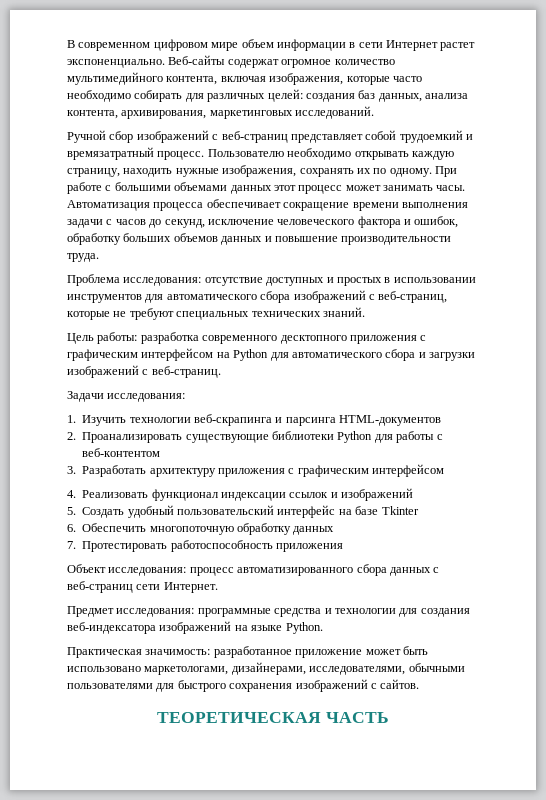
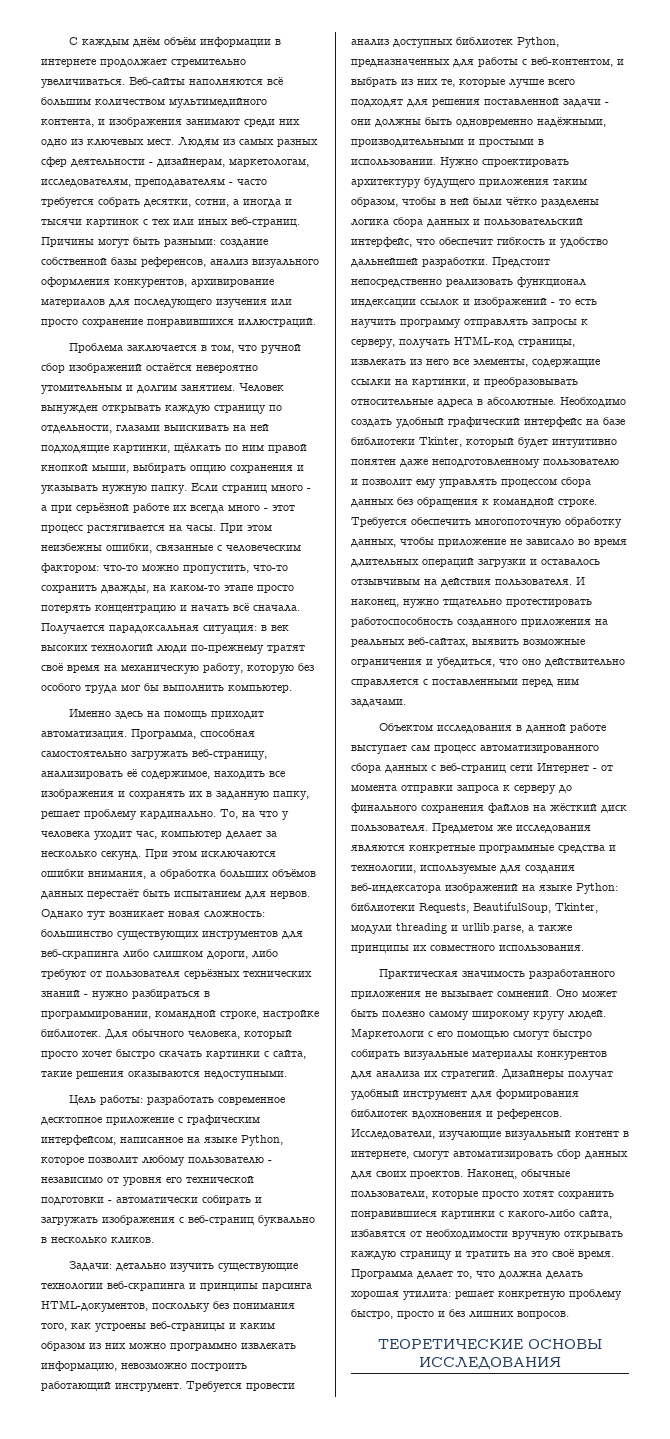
[67,39,476,51] [67,55,395,68] [67,72,422,85] [67,89,468,102] [67,106,375,119] [67,130,473,143] [67,147,454,160] [67,165,457,177] [67,182,466,194] [67,199,468,211] [67,216,459,228] [67,233,452,245] [67,253,99,262] [67,274,476,286] [67,290,448,303] [67,307,365,320] [67,332,427,344] [67,348,475,361] [67,365,221,378] [67,391,186,402] [67,414,442,426] [67,431,443,443] [82,448,161,457] [67,464,445,477] [67,490,149,498] В современном цифровом мире объем информации в сети Интернет растет экспоненциально. Веб-сайты содержат огромное количество мультимедийного контента, включая изображения, которые часто необходимо собирать для различных целей: создания баз данных, анализа контента, архивирования, маркетинговых исследований. // Ручной сбор изображений с веб-страниц представляет собой трудоемкий и времязатратный процесс. Пользователю необходимо открывать каждую страницу, находить нужные изображения, сохранять их по одному. При работе с большими объемами данных этот процесс может занимать часы. Автоматизация процесса обеспечивает сокращение времени выполнения задачи с часов до секунд, исключение человеческого фактора и ошибок, обработку больших объемов данных и повышение производительности труда. // Проблема исследования: отсутствие доступных и простых в использовании инструментов для автоматического сбора изображений с веб-страниц, которые не требуют специальных технических знаний. // Цель работы: разработка современного десктопного приложения с графическим интерфейсом на Python для автоматического сбора и загрузки изображений с веб-страниц. // Задачи исследования: // 1. Изучить технологии веб-скрапинга и парсинга HTML-документов // 2. Проанализировать существующие библиотеки Python для работы с веб-контентом // 3. Разработать архитектуру приложения с графическим интерфейсом // 4. Реализовать -> [69,37,282,47] [41,58,246,67] [41,77,283,88] [41,97,267,108] [41,117,300,127] [41,137,318,147] [41,157,309,167] [41,178,267,187] [41,197,292,208] [41,217,300,227] [41,237,268,248] [41,257,319,268] [41,277,274,288] [41,298,292,308] [41,318,316,327] [69,343,302,354] [41,363,258,373] [41,383,284,394] [41,405,282,414] [41,424,269,433] [41,443,307,453] [41,463,304,473] [41,483,311,494] [41,503,295,513] [41,523,272,533] [41,543,301,553] [41,563,288,574] [41,584,294,593] [41,603,300,613] [41,623,289,634] [41,644,305,654] [41,663,314,674] [41,683,292,694] [69,709,265,719] [41,729,255,739] [41,749,267,760] [41,769,285,779] [41,789,309,800] [41,809,289,820] [41,830,277,840] [41,849,276,860] [41,869,316,879] [41,889,310,899] [41,909,265,920] [41,929,303,940] [41,949,278,959] [41,969,312,980] [41,989,210,1000] [41,1010,319,1019] [41,1029,292,1039] [41,1049,306,1059] [41,1070,287,1080] [69,1095,286,1105] [41,1115,260,1125] [41,1135,283,1146] [41,1155,272,1166] [41,1176,254,1186] [41,1195,262,1205] [41,1215,315,1226] [41,1237,154,1244] [69,1261,299,1272] [41,1281,312,1291] [41,1300,295,1312] [41,1321,275,1332] [41,1341,296,1351] [41,1361,247,1371] [41,1381,295,1392] [351,37,559,48] [351,57,624,67] [351,77,575,88] [351,98,609,107] [351,117,606,127] [351,138,544,147] [351,157,569,168] [351,177,587,188] [351,197,599,207] [351,217,583,227] [351,237,608,248] [351,257,550,267] [351,279,513,287] С каждым днём объём информации в интернете продолжает стремительно увеличиваться. Веб-сайты наполняются всё большим количеством мультимедийного контента, и изображения занимают среди них одно из ключевых мест. Людям из самых разных сфер деятельности - дизайнерам, маркетологам, исследователям, преподавателям - часто требуется собрать десятки, сотни, а иногда и тысячи картинок с тех или иных веб-страниц. Причины могут быть разными: создание собственной базы референсов, анализ визуального оформления конкурентов, архивирование материалов для последующего изучения или просто сохранение понравившихся иллюстраций. // Проблема заключается в том, что ручной сбор изображений остаётся невероятно утомительным и долгим занятием. Человек вынужден открывать каждую страницу по отдельности, глазами выискивать на ней подходящие картинки, щёлкать по ним правой кнопкой мыши, выбирать опцию сохранения и указывать нужную папку. Если страниц много - а при серьёзной работе их всегда много - этот процесс растягивается на часы. При этом неизбежны ошибки, связанные с человеческим фактором: что-то можно пропустить, что-то сохранить дважды, на каком-то этапе просто потерять концентрацию и начать всё сначала. Получается парадоксальная ситуация: в век высоких технологий люди по-прежнему тратят своё время на механическую работу, которую без особого труда мог бы выполнить компьютер. // Именно здесь на помощь приходит автоматизация. Программа, способная самостоятельно загружать веб-страницу, анализировать её содержимое, находить все изображения и сохранять их в заданную папку, решает проблему кардинально. То, на что у человека уходит час, компьютер делает за несколько секунд. При этом исключаются ошибки внимания, а обработка больших объёмов данных перестаёт быть испытанием для нервов. Однако тут возникает новая сложность: большинство существующих инструментов для веб-скрапинга либо слишком дороги, либо требуют от пользователя серьёзных технических знаний - нужно разбираться в программировании, командной строке, настройке библиотек. Для обычного человека, который просто хочет быстро скачать картинки с сайта, такие решения оказываются недоступными. // Цель работы: разработать современное десктопное приложение с графическим интерфейсом, написанное на языке Python, которое позволит любому пользователю - независимо от уровня его технической подготовки - автоматически собирать и загружать изображения с веб-страниц буквально в несколько кликов. // Задачи: детально изучить существующие технологии веб-скрапинга и принципы парсинга HTML-документов, поскольку без понимания того, как устроены веб-страницы и каким образом из них можно программно извлекать информацию, невозможно построить работающий инструмент. Требуется провести анализ доступных библиотек Python, предназначенных для работы с веб-контентом, и выбрать из них те, которые лучше всего подходят для решения поставленной задачи - они должны быть одновременно надёжными, производительными и простыми в использовании. Нужно спроектировать архитектуру будущего приложения таким образом, чтобы в ней были чётко разделены логика сбора данных и пользовательский интерфейс, что обеспечит гибкость и удобство дальнейшей разработки. Предстоит непосредственно реализовать
[67,505,419,518] [67,523,335,535] [67,540,343,552] [67,564,187,576] // 5. Создать удобный пользовательский интерфейс на базе Tkinter // 6. Обеспечить многопоточную обработку данных // 7. Протестировать работоспособность приложения // Объект исследования: -> [551,299,597,305] [351,318,588,328] [351,336,575,348] [351,358,600,367] [351,377,578,387] [351,397,626,407] [351,417,625,428] [351,437,617,448] [351,458,619,468] [351,477,591,488] [351,497,597,507] [351,517,622,528] [351,537,627,547] [351,558,600,568] [351,577,585,587] [351,599,592,608] [351,617,608,627] [351,637,585,647] [351,657,625,668] [351,678,579,687] [351,698,406,707] [379,723,607,733] [351,744,430,754] - то есть научить программу отправлять запросы к серверу, получать HTML-код страницы, извлекать из него все элементы, содержащие ссылки на картинки, и преобразовывать относительные адреса в абсолютные. Необходимо создать удобный графический интерфейс на базе библиотеки Tkinter, который будет интуитивно понятен даже неподготовленному пользователю и позволит ему управлять процессом сбора данных без обращения к командной строке. Требуется обеспечить многопоточную обработку данных, чтобы приложение не зависало во время длительных операций загрузки и оставалось отзывчивым на действия пользователя. И наконец, нужно тщательно протестировать работоспособность созданного приложения на реальных веб-сайтах, выявить возможные ограничения и убедиться, что оно действительно справляется с поставленными перед ним задачами. // Объектом исследования в данной работе выступает сам
[163,582,218,593] [67,606,195,617] Интернет. // Предмет исследования: -> [537,763,613,773] [351,784,572,794] [351,803,627,813] [351,823,591,833] [351,845,475,853] Интернет - от момента отправки запроса к серверу до финального сохранения файлов на жёсткий диск пользователя. Предметом же исследования являются конкретные
[334,608,396,614] технологии -> [351,864,496,874] технологии, используемые
[285,622,323,634] [67,646,428,658] [67,662,465,675] [67,679,420,692] [157,712,389,723] Python. // Практическая значимость: разработанное приложение может быть использовано маркетологами, дизайнерами, исследователями, обычными пользователями для быстрого сохранения изображений с сайтов. // ТЕОРЕТИЧЕСКАЯ ЧАСТЬ -> [576,883,618,894] [351,902,598,913] [351,923,572,934] [351,944,584,953] [379,969,616,979] [351,989,617,999] [351,1009,606,1020] [351,1028,592,1040] [351,1049,607,1060] [351,1069,613,1080] [351,1089,579,1100] [351,1109,562,1119] [351,1129,629,1140] [351,1149,628,1160] [351,1169,570,1179] [351,1191,614,1199] [351,1209,612,1219] [351,1229,623,1240] [351,1249,614,1260] [351,1269,583,1279] [351,1289,622,1300] [351,1309,569,1319] [378,1339,602,1349] [419,1357,561,1369] Python: библиотеки Requests, BeautifulSoup, Tkinter, модули threading и urllib.parse, а также принципы их совместного использования. // Практическая значимость разработанного приложения не вызывает сомнений. Оно может быть полезно самому широкому кругу людей. Маркетологи с его помощью смогут быстро собирать визуальные материалы конкурентов для анализа их стратегий. Дизайнеры получат удобный инструмент для формирования библиотек вдохновения и референсов. Исследователи, изучающие визуальный контент в интернете, смогут автоматизировать сбор данных для своих проектов. Наконец, обычные пользователи, которые просто хотят сохранить понравившиеся картинки с какого-либо сайта, избавятся от необходимости вручную открывать каждую страницу и тратить на это своё время. Программа делает то, что должна делать хорошая утилита: решает конкретную проблему быстро, просто и без лишних вопросов. // ТЕОРЕТИЧЕСКИЕ ОСНОВЫ ИССЛЕДОВАНИЯ

